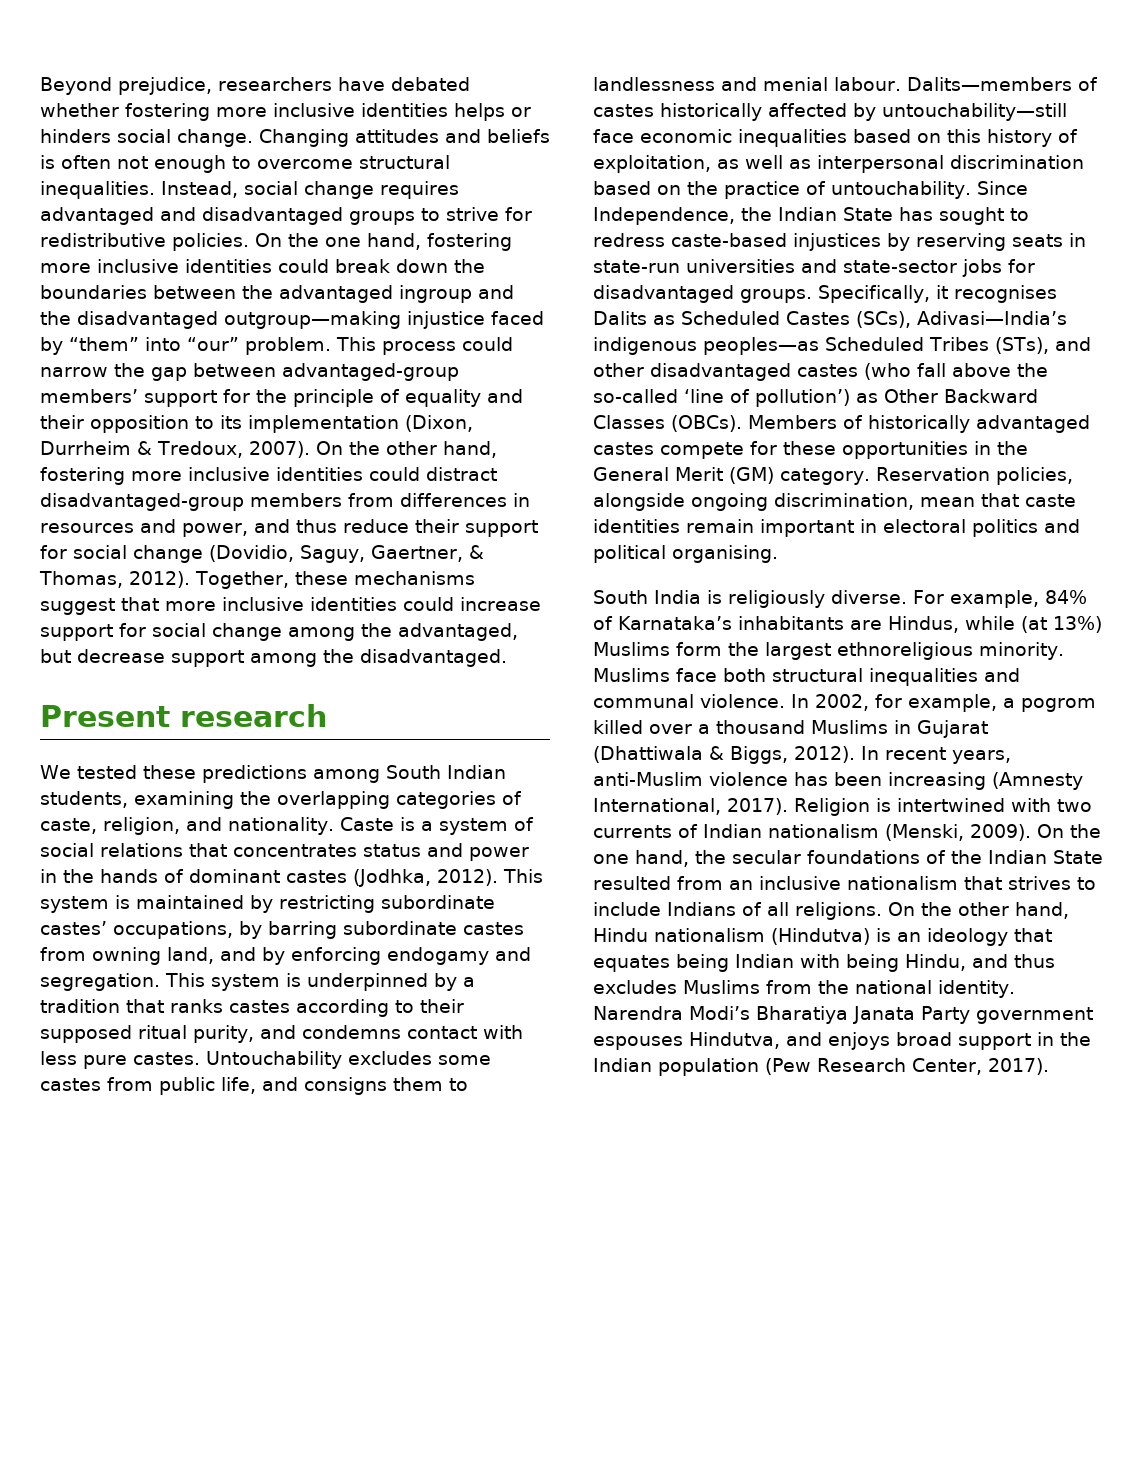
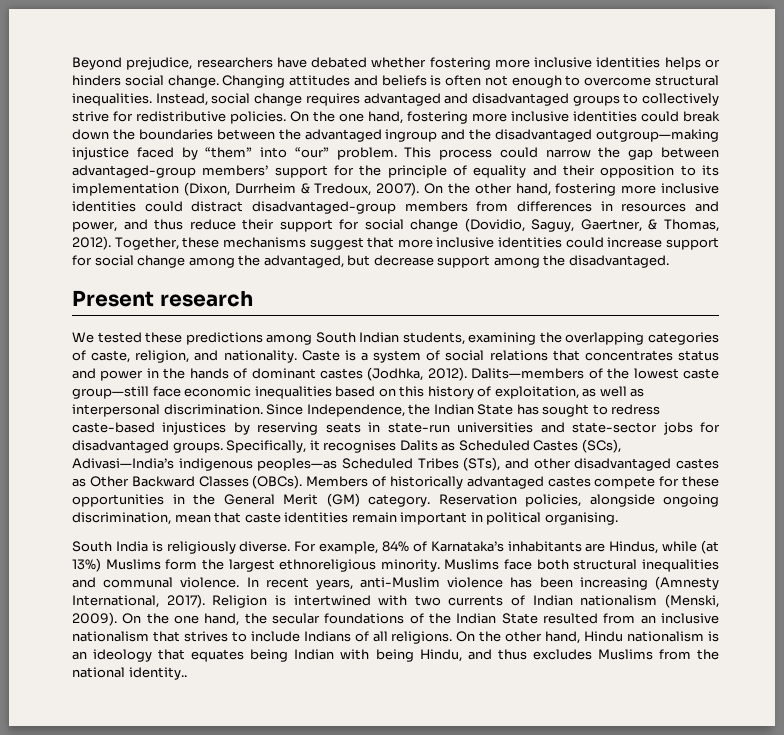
(440, 214) none -> [642,93,719,106] collectively
[503,869,543,883] [40,895,495,913] [40,921,524,939] [40,947,531,965] [40,973,475,991] [40,999,464,1017] [40,1025,523,1043] [40,1051,491,1069] [40,1077,468,1095] [593,77,1098,91] [593,103,1067,121] This system is maintained by restricting subordinate castes’ occupations, by barring subordinate castes from owning land, and by enforcing endogamy and segregation. This system is underpinned by a tradition that ranks castes according to their supposed ritual purity, and condemns contact with less pure castes. Untouchability excludes some castes from public life, and consigns them to landlessness and menial labour. Dalits—members of castes historically affected by untouchability—still -> [471,368,720,379] [72,386,149,399] Dalits—members of the lowest caste group—still
[950,155,1084,169] [593,181,971,199] discrimination based on the practice of untouchability. -> [163,404,263,415] discrimination.
[864,363,1048,380] [593,389,850,407] (who fall above the so-called ‘line of pollution’) -> (720, 463) none
[883,519,1080,537] electoral politics and -> (483, 517) none
[815,694,1096,712] [593,720,988,738] [593,746,879,764] 2002, for example, a pogrom killed over a thousand Muslims in Gujarat (Dhattiwala & Biggs, 2012). In -> (259, 582) none
[771,928,870,945] (Hindutva) -> (705, 636) none
[938,980,1015,998] [593,1006,1093,1024] [593,1032,1091,1050] [593,1058,1049,1076] identity. Narendra Modi’s Bharatiya Janata Party government espouses Hindutva, and enjoys broad support in the Indian population (Pew Research Center, 2017). -> [128,667,187,680] identity..

